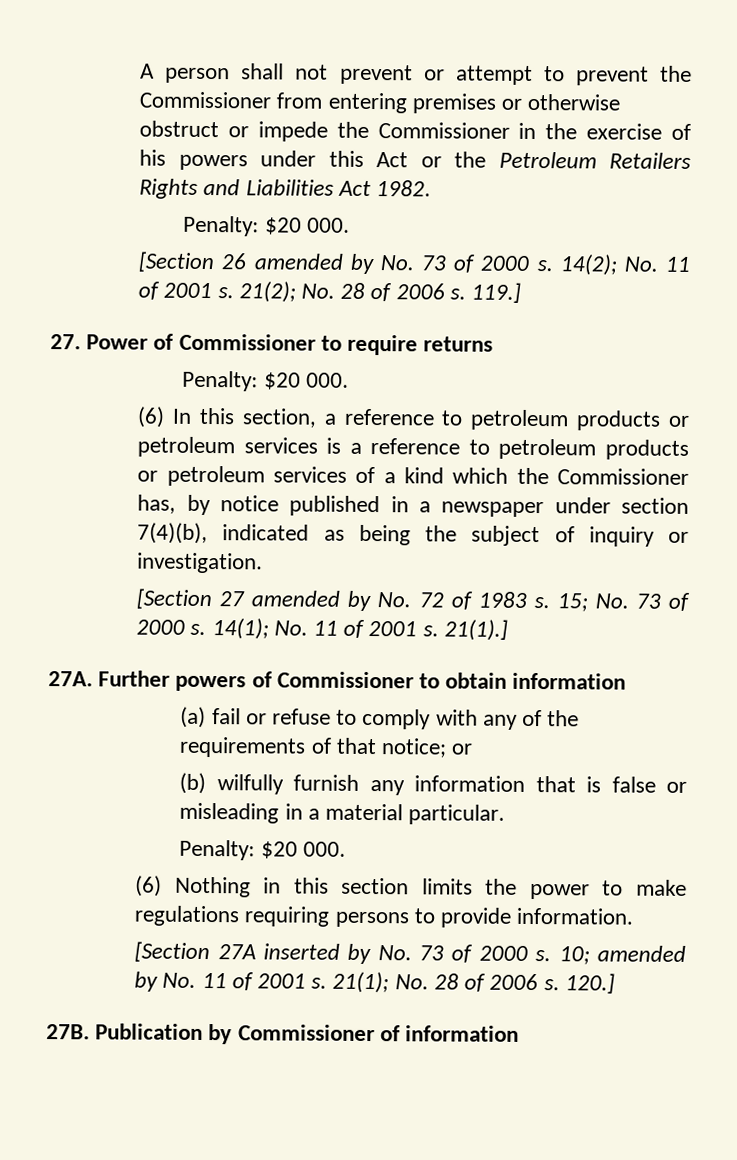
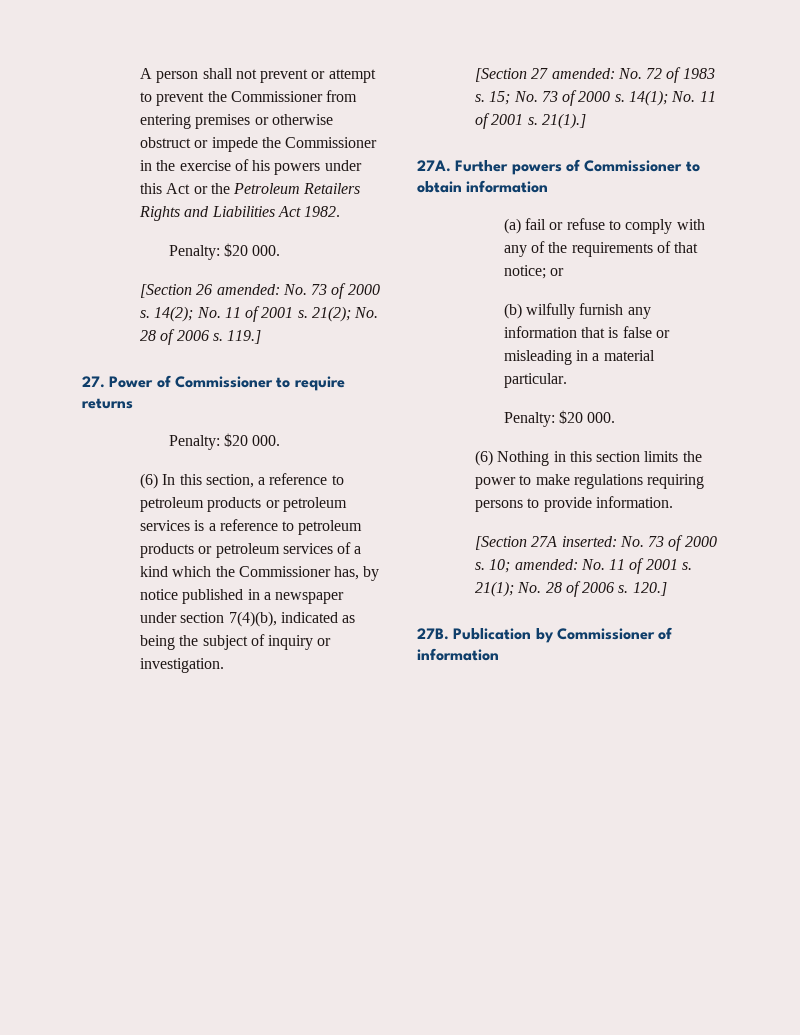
[253,253,374,275] amended by -> [216,284,280,295] amended:
[251,590,372,612] amended by -> [551,68,615,79] amended:
[262,943,372,965] inserted by -> [561,536,617,547] inserted:
[596,945,686,962] [134,971,159,992] amended by -> [514,559,578,570] amended:

